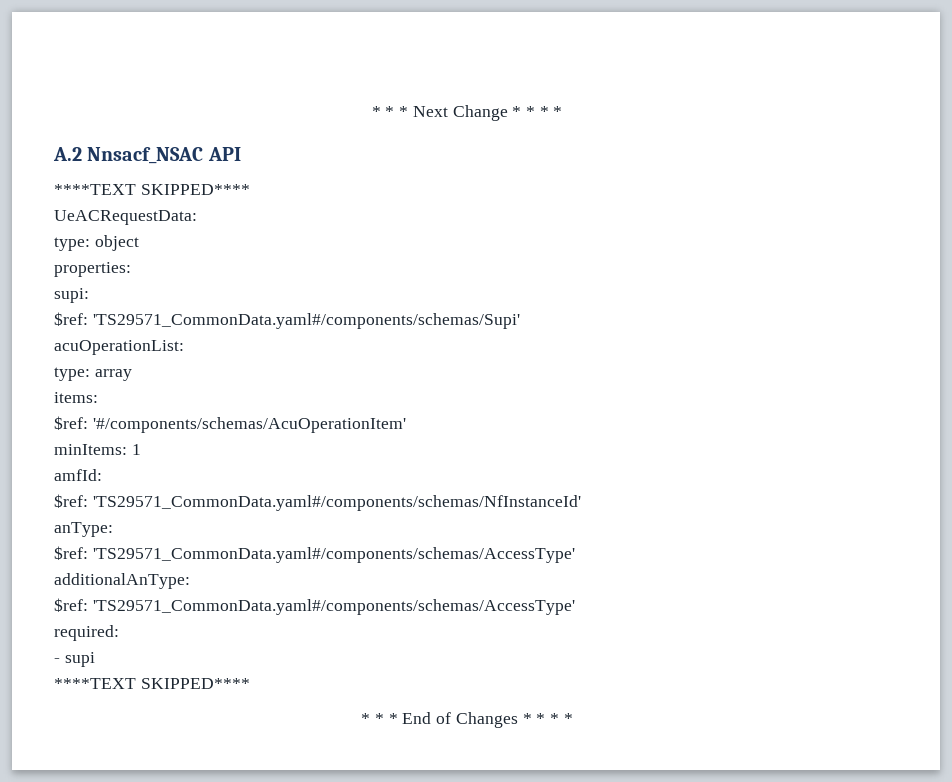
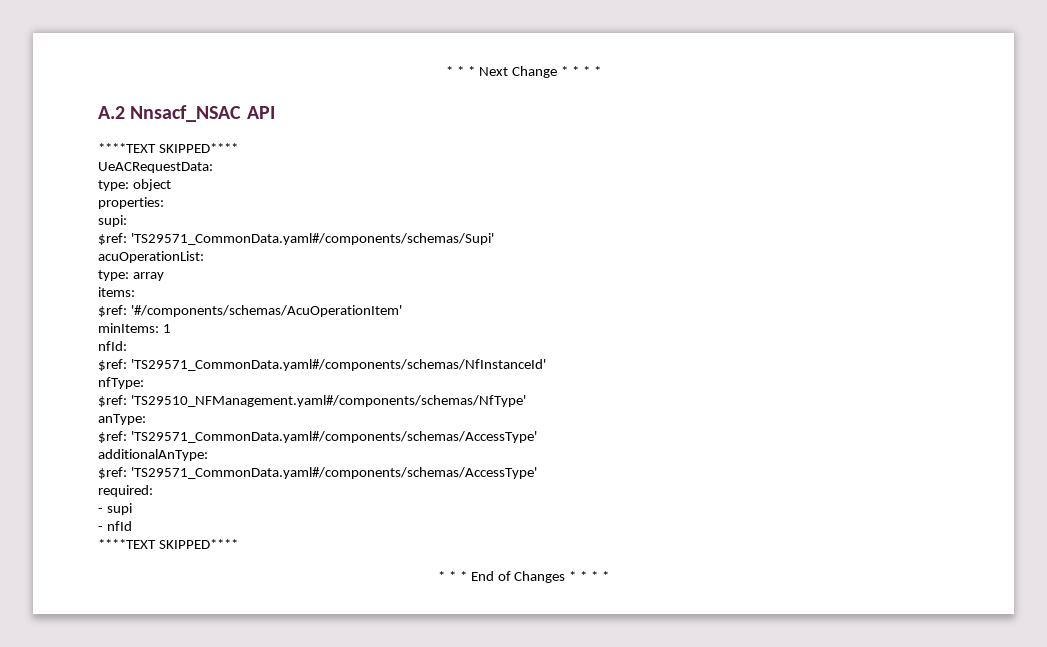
[54,469,102,481] amfId: -> [98,341,127,351] nfId:
(581, 503) none -> [98,377,144,389] [98,395,526,407] // nfType: // $ref: 'TS29510_NFManagement.yaml#/components/schemas/NfType'
(95, 659) none -> [98,521,132,531] // - nfId

